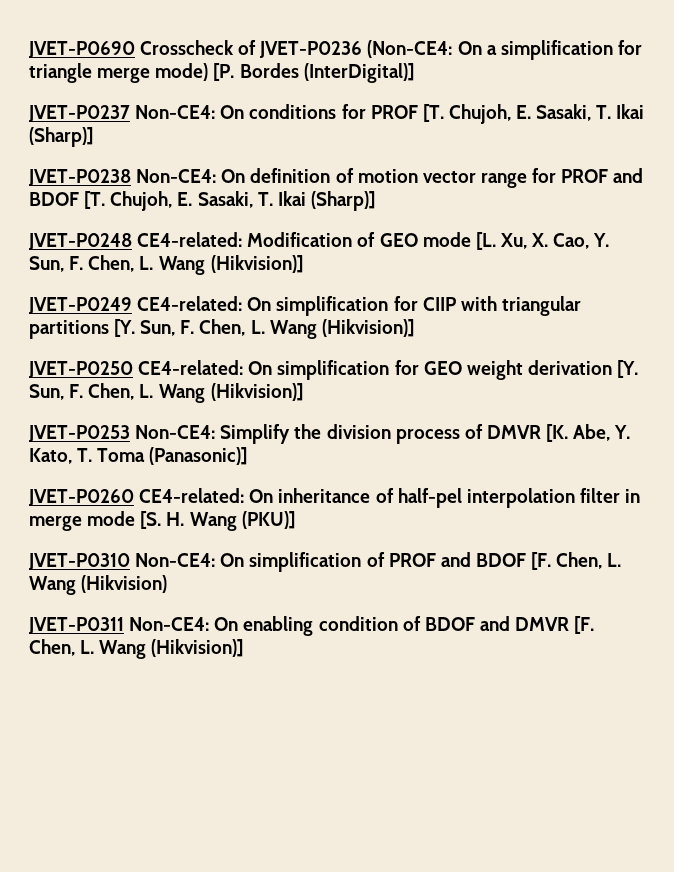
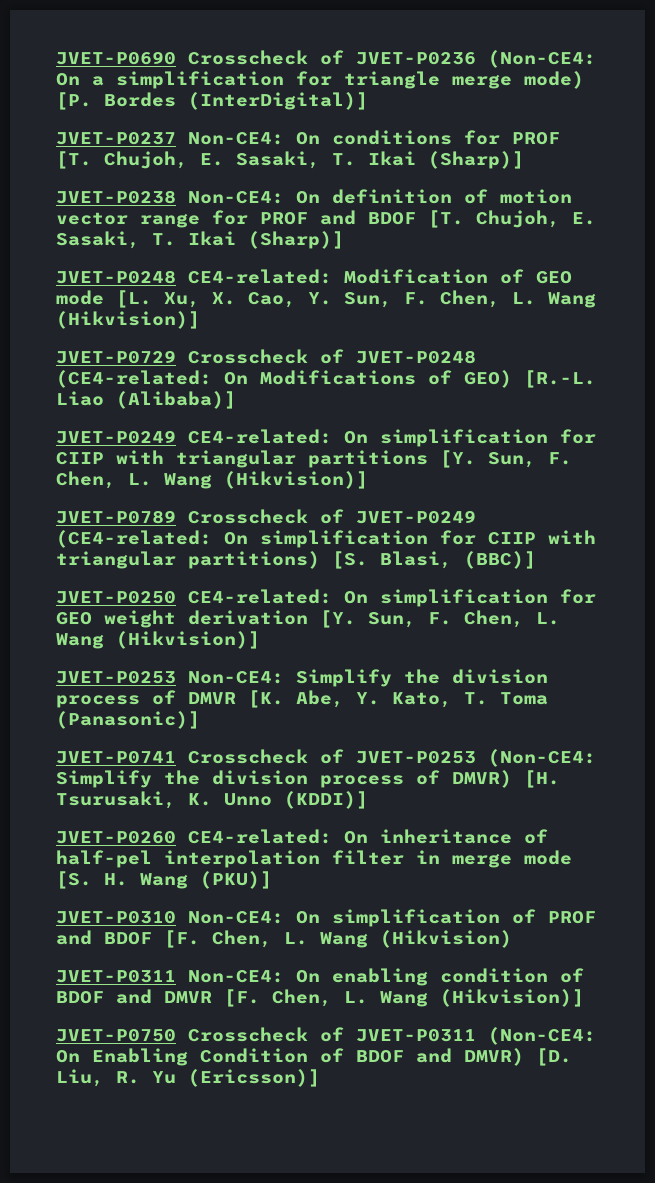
(303, 264) none -> [56,349,476,364] [56,370,596,388] [56,391,236,409] // JVET-P0729 Crosscheck of JVET-P0248 (CE4-related: On Modifications of GEO) [R.-L. Liao (Alibaba)]
(414, 328) none -> [56,509,476,524] [56,530,596,548] [56,551,536,569] // JVET-P0789 Crosscheck of JVET-P0249 (CE4-related: On simplification for CIIP with triangular partitions) [S. Blasi, (BBC)]
(248, 456) none -> [56,749,596,767] [56,770,560,788] [56,791,368,809] // JVET-P0741 Crosscheck of JVET-P0253 (Non-CE4: Simplify the division process of DMVR) [H. Tsurusaki, K. Unno (KDDI)]
(244, 648) none -> [56,1027,596,1045] [56,1048,572,1066] [56,1069,320,1087] // JVET-P0750 Crosscheck of JVET-P0311 (Non-CE4: On Enabling Condition of BDOF and DMVR) [D. Liu, R. Yu (Ericsson)]

